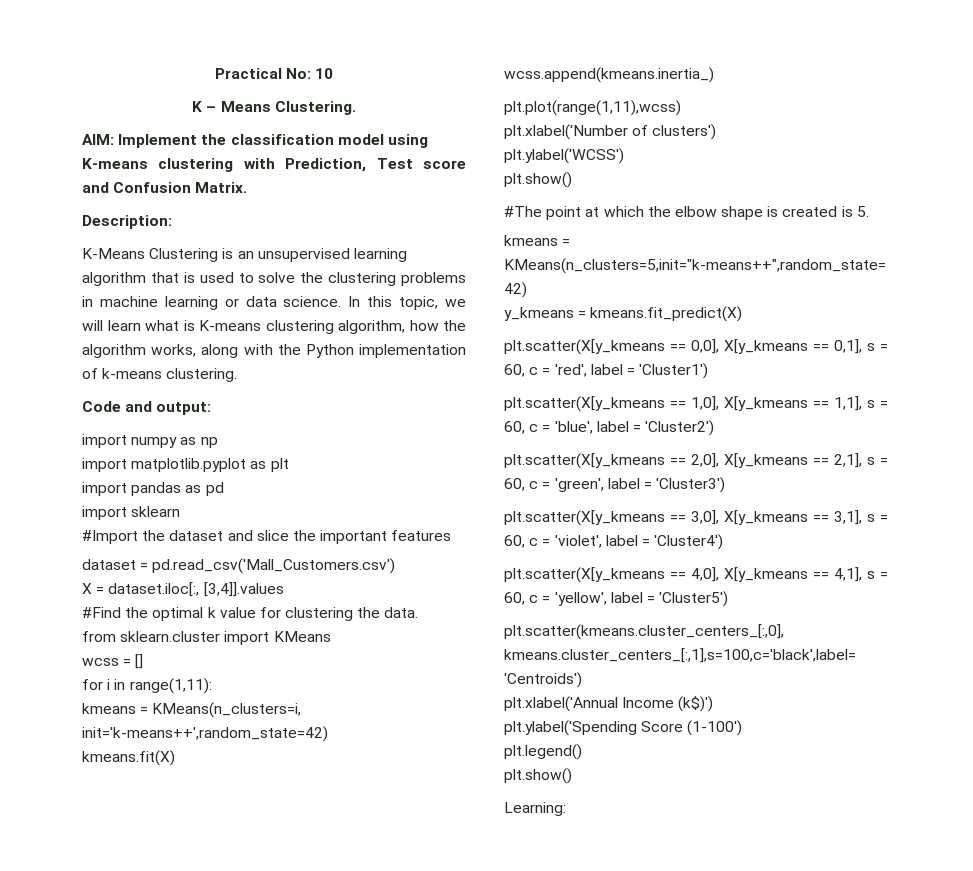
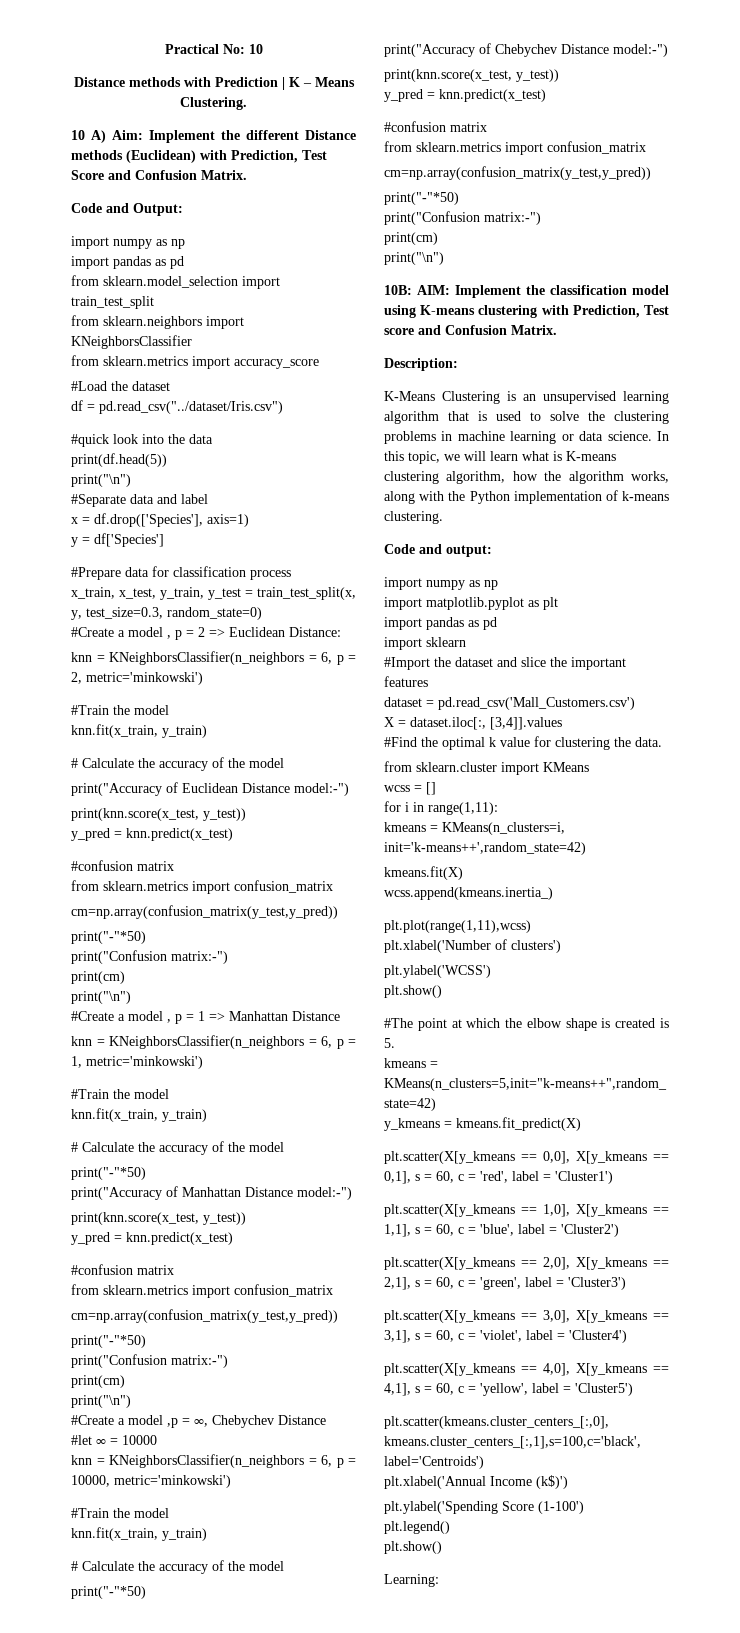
(334, 73) none -> [73,77,285,90] Distance methods with Prediction |
(356, 108) none -> [71,130,356,143] [71,150,327,163] [71,170,247,180] [71,203,183,216] [71,236,185,249] [71,256,184,269] [71,275,280,289] [71,296,154,309] [71,315,244,329] [71,335,192,349] [71,355,319,369] [71,381,170,391] [71,400,283,414] [71,434,213,447] [71,453,167,467] [71,474,131,487] [71,494,208,507] [71,513,249,527] [71,533,164,547] [71,566,291,580] [71,587,356,600] [71,607,262,620] [71,627,341,640] [71,651,356,665] [71,672,203,685] [71,705,169,715] [71,724,207,738] [71,757,284,771] [71,782,349,796] [71,808,246,821] [71,828,233,841] [71,860,174,871] [71,880,333,894] [71,905,338,919] [71,931,146,944] [71,950,228,964] [71,971,125,984] [71,991,131,1004] [71,1011,340,1024] [71,1035,356,1049] [71,1056,203,1069] [71,1089,169,1099] [71,1108,207,1122] [71,1141,284,1155] [71,1167,146,1180] [71,1186,352,1200] [71,1212,246,1225] [71,1232,233,1245] [71,1264,174,1275] [71,1284,333,1298] [71,1309,338,1323] [71,1335,146,1348] [71,1354,228,1368] [71,1375,125,1388] [71,1395,131,1408] [71,1415,326,1428] [71,1435,157,1445] [71,1454,356,1468] [71,1475,231,1488] [71,1508,169,1518] [71,1527,207,1541] [71,1560,284,1574] [71,1586,146,1599] [384,43,668,57] [384,69,559,82] [384,89,546,102] [384,121,487,132] [384,141,646,155] [384,166,651,180] [384,192,459,205] [384,211,541,225] [384,232,438,245] [384,252,444,265] [384,285,412,295] 10 A) Aim: Implement the different Distance methods (Euclidean) with Prediction, Test Score and Confusion Matrix. // Code and Output: // import numpy as np // import pandas as pd // from sklearn.model_selection import train_test_split // from sklearn.neighbors import KNeighborsClassifier // from sklearn.metrics import accuracy_score // #Load the dataset // df = pd.read_csv("../dataset/Iris.csv") // #quick look into the data // print(df.head(5)) // print("\n") // #Separate data and label // x = df.drop(['Species'], axis=1) // y = df['Species'] // #Prepare data for classification process // x_train, x_test, y_train, y_test = train_test_split(x, y, test_size=0.3, random_state=0) // #Create a model , p = 2 => Euclidean Distance: // knn = KNeighborsClassifier(n_neighbors = 6, p = 2, metric='minkowski') // #Train the model // knn.fit(x_train, y_train) // # Calculate the accuracy of the model // print("Accuracy of Euclidean Distance model:-") // print(knn.score(x_test, y_test)) // y_pred = knn.predict(x_test) // #confusion matrix // from sklearn.metrics import confusion_matrix // cm=np.array(confusion_matrix(y_test,y_pred)) // print("-"*50) // print("Confusion matrix:-") // print(cm) // print("\n") // #Create a model , p = 1 => Manhattan Distance // knn = KNeighborsClassifier(n_neighbors = 6, p = 1, metric='minkowski') // #Train the model // knn.fit(x_train, y_train) // # Calculate the accuracy of the model // print("-"*50) // print("Accuracy of Manhattan Distance model:-") // print(knn.score(x_test, y_test)) // y_pred = knn.predict(x_test) // #confusion matrix // from sklearn.metrics import confusion_matrix // cm=np.array(confusion_matrix(y_test,y_pred)) // print("-"*50) // print("Confusion matrix:-") // print(cm) // print("\n") // #Create a model ,p = ∞, Chebychev Distance // #let ∞ = 10000 // knn = KNeighborsClassifier(n_neighbors = 6, p = 10000, metric='minkowski') // #Train the model // knn.fit(x_train, y_train) // # Calculate the accuracy of the model // print("-"*50) // print("Accuracy of Chebychev Distance model:-") // print(knn.score(x_test, y_test)) // y_pred = knn.predict(x_test) // #confusion matrix // from sklearn.metrics import confusion_matrix // cm=np.array(confusion_matrix(y_test,y_pred)) // print("-"*50) // print("Confusion matrix:-") // print(cm) // print("\n") // 10B:

